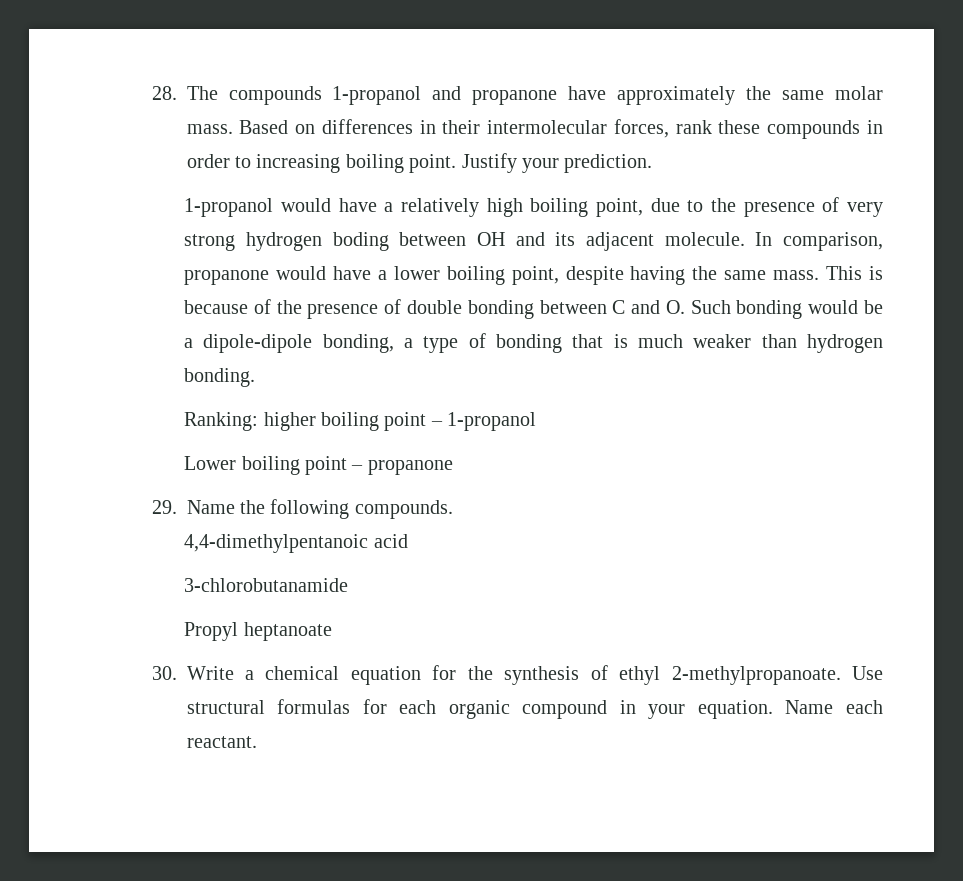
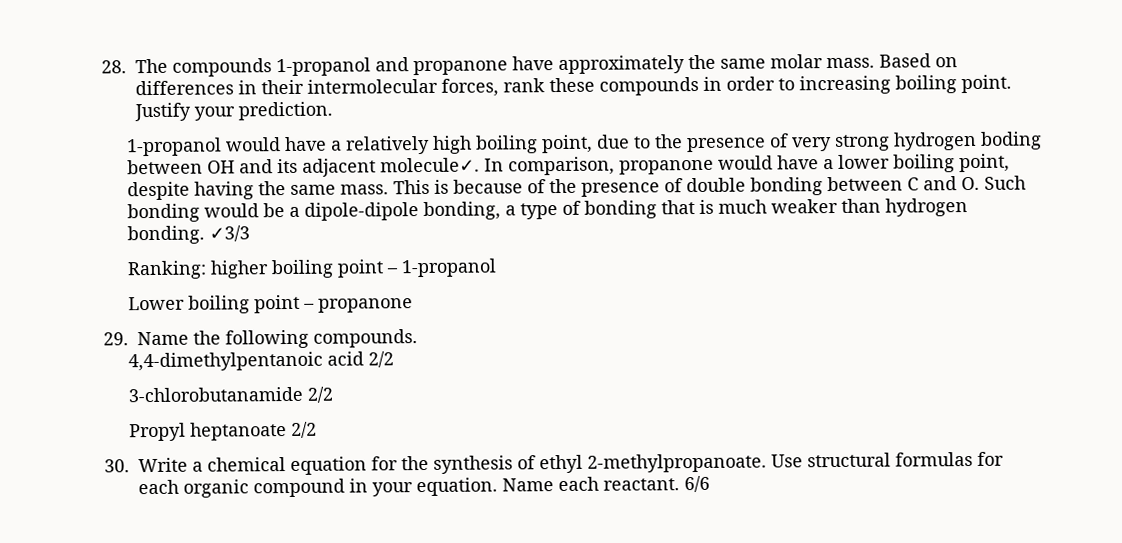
[664,232,745,246] molecule. -> [380,157,481,173] molecule✓.
(256, 377) none -> [209,225,251,242] ✓3/3
(408, 541) none -> [368,351,395,368] 2/2
(349, 585) none -> [307,386,334,403] 2/2
(332, 631) none -> [291,421,318,438] 2/2
(257, 742) none -> [683,475,710,493] 6/6

